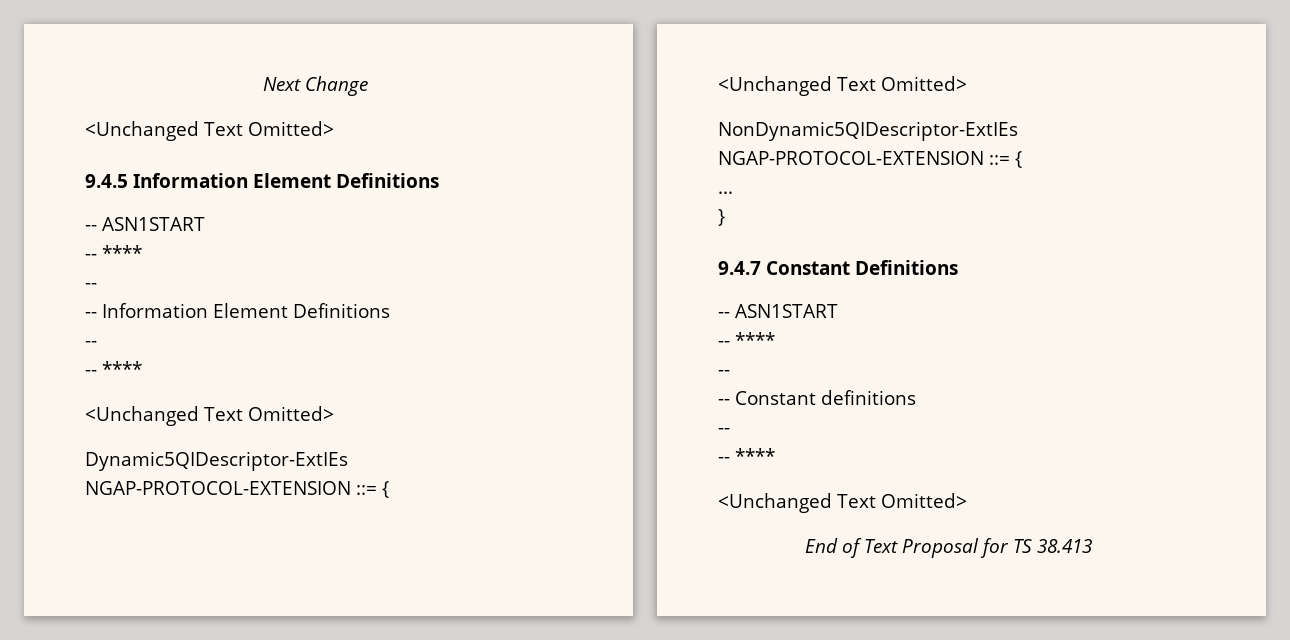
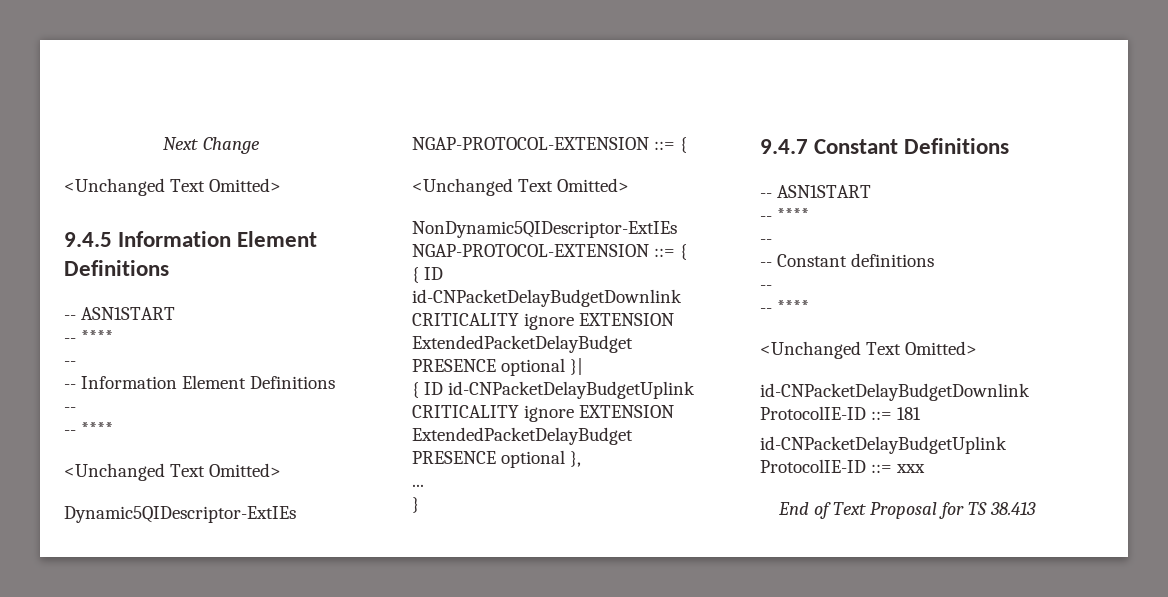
(1022, 159) none -> [412,267,444,283] [412,289,682,307] [412,313,675,330] [412,335,633,353] [412,358,584,376] [412,381,696,399] [412,405,675,422] [412,427,633,445] [412,450,582,468] // { ID id-CNPacketDelayBudgetDownlink CRITICALITY ignore EXTENSION ExtendedPacketDelayBudget PRESENCE optional }| // { ID id-CNPacketDelayBudgetUplink CRITICALITY ignore EXTENSION ExtendedPacketDelayBudget PRESENCE optional },
(967, 500) none -> [760,383,1030,401] [760,406,922,420] [760,436,1007,454] [760,459,926,473] // id-CNPacketDelayBudgetDownlink ProtocolIE-ID ::= 181 // id-CNPacketDelayBudgetUplink ProtocolIE-ID ::= xxx

